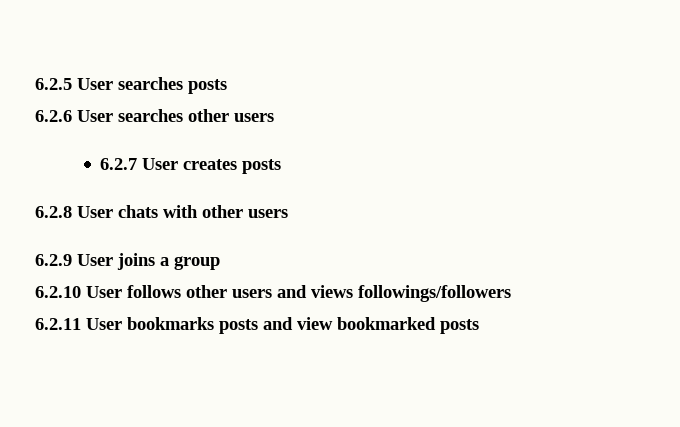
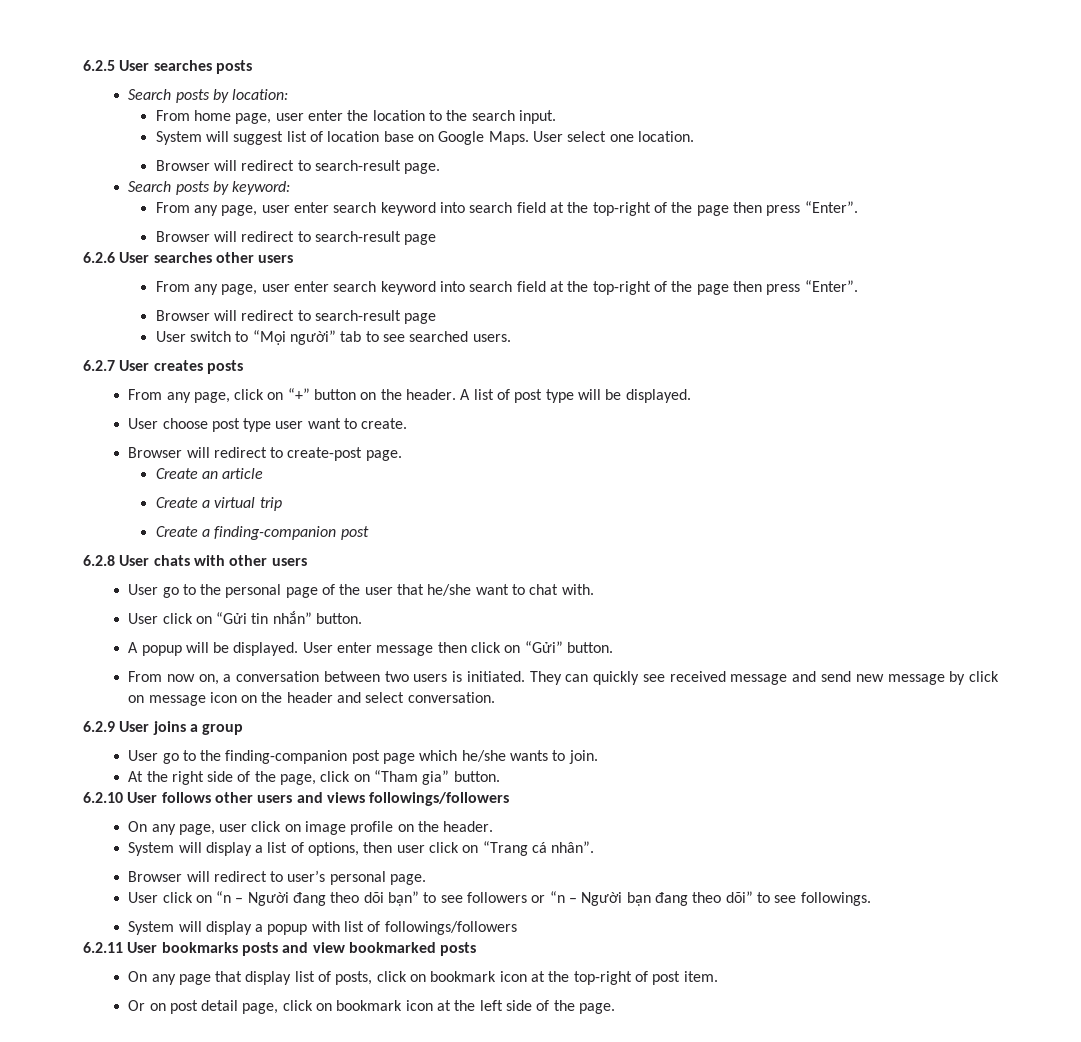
(227, 86) none -> [128,89,289,103] [155,110,557,124] [155,131,694,145] [155,160,441,174] [128,181,291,195] [155,201,858,216] [155,231,437,245] // Search posts by location: // From home page, user enter the location to the search input. // System will suggest list of location base on Google Maps. User select one location. // Browser will redirect to search-result page. // Search posts by keyword: // From any page, user enter search keyword into search field at the top-right of the page then press “Enter”. // Browser will redirect to search-result page
[100,158,282,174] 6.2.7 User creates posts -> [155,280,858,295] [155,310,437,324] [155,330,511,345] [83,360,243,374] [128,388,691,403] [128,418,408,432] [128,447,402,461] [155,468,264,479] [155,497,282,511] [155,526,369,540] From any page, user enter search keyword into search field at the top-right of the page then press “Enter”. // Browser will redirect to search-result page // User switch to “Mọi người” tab to see searched users. // 6.2.7 User creates posts // From any page, click on “+” button on the header. A list of post type will be displayed. // User choose post type user want to create. // Browser will redirect to create-post page. // Create an article // Create a virtual trip // Create a finding-companion post
(288, 213) none -> [128,584,594,598] [128,611,363,624] [128,641,614,656] [128,671,1000,685] [128,692,495,706] // User go to the personal page of the user that he/she want to chat with. // User click on “Gửi tin nhắn” button. // A popup will be displayed. User enter message then click on “Gửi” button. // From now on, a conversation between two users is initiated. They can quickly see received message and send new message by click on message icon on the header and select conversation.
(220, 263) none -> [128,750,598,764] [128,770,500,785] // User go to the finding-companion post page which he/she wants to join. // At the right side of the page, click on “Tham gia” button.
(511, 293) none -> [128,821,494,835] [128,841,595,856] [128,870,427,885] [128,891,871,906] [128,921,517,935] // On any page, user click on image profile on the header. // System will display a list of options, then user click on “Trang cá nhân”. // Browser will redirect to user’s personal page. // User click on “n – Người đang theo dõi bạn” to see followers or “n – Người bạn đang theo dõi” to see followings. // System will display a popup with list of followings/followers
(479, 326) none -> [128,971,718,985] [128,1000,616,1014] // On any page that display list of posts, click on bookmark icon at the top-right of post item. // Or on post detail page, click on bookmark icon at the left side of the page.

